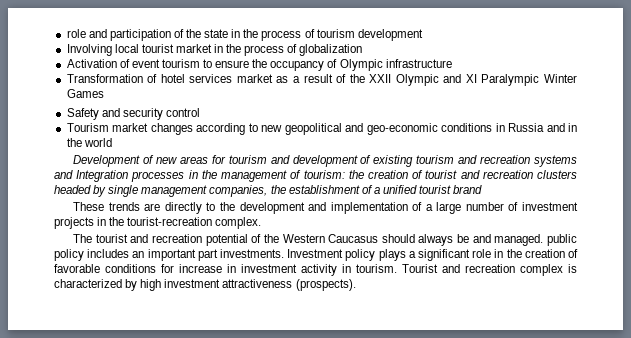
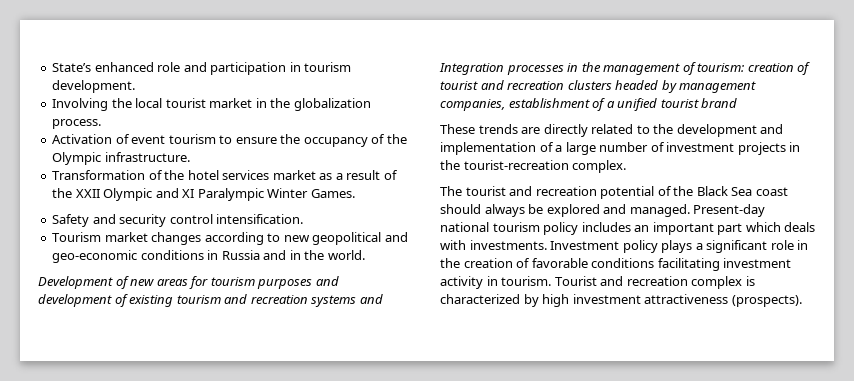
(66, 33) none -> [52,62,154,72] State’s enhanced
[173,29,423,41] of the state in the process of tourism development -> [289,62,352,72] [52,80,136,93] in tourism development.
(112, 50) none -> [111,98,132,108] the
[244,44,298,56] process of -> (291, 103) none
(363, 50) none -> [52,119,102,129] process.
[339,59,452,71] Olympic infrastructure -> [386,134,407,144] [52,152,190,165] the Olympic infrastructure.
(158, 78) none -> [164,170,185,180] the
[66,89,104,98] Games -> [310,189,355,198] Games.
(200, 112) none -> [216,214,304,224] intensification.
[83,138,112,147] world -> [327,250,365,260] world.
(267, 159) none -> [257,278,313,289] purposes
[348,170,364,179] the -> (745, 67) none
[108,185,139,197] single -> (677, 86) none
[270,185,286,194] the -> (505, 105) none
(202, 208) none -> [591,124,634,134] related
[282,234,379,243] Western Caucasus -> [696,186,788,196] Black Sea coast
(470, 238) none -> [546,204,600,217] explored
[546,234,577,246] public -> [693,204,766,217] [440,222,540,232] Present-day national tourism
(218, 255) none -> [745,222,816,232] [440,240,466,250] which deals with
[161,264,236,273] for increase in -> [657,258,720,271] facilitating

